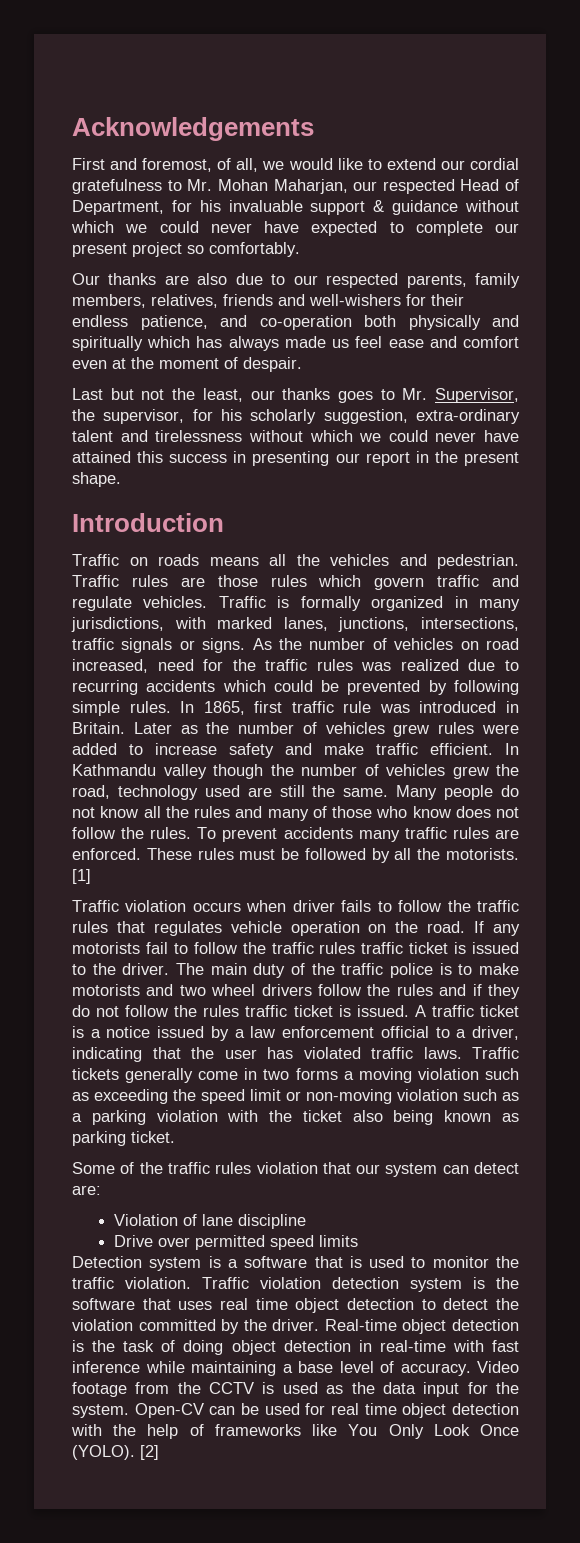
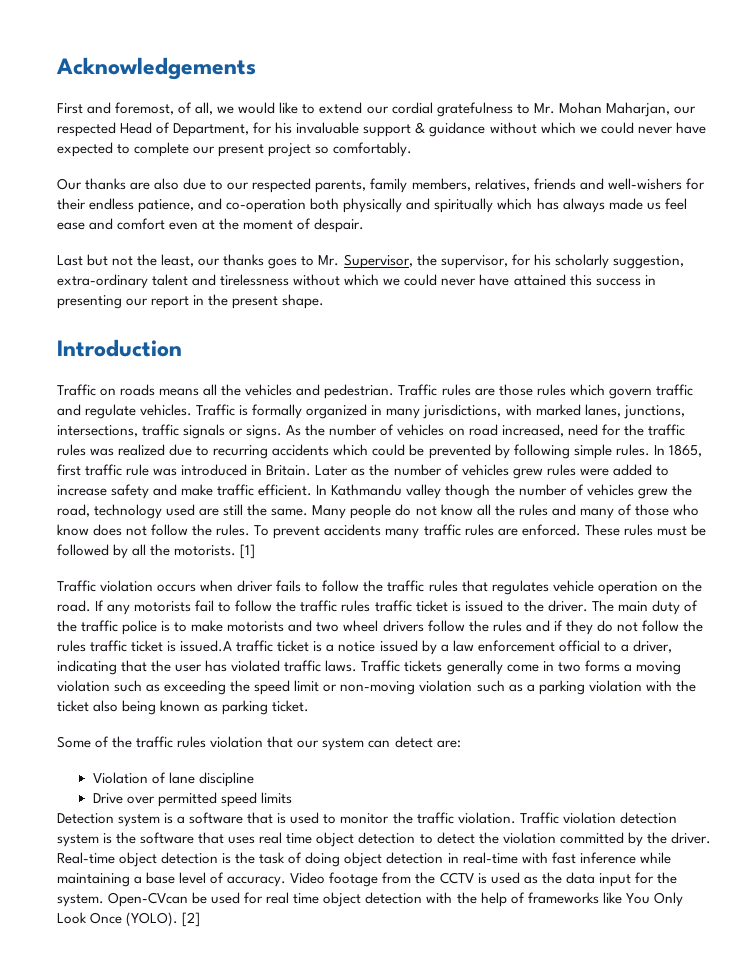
[356,1005,426,1017] issued. A -> [180,640,233,652] issued.A
[134,1403,236,1418] Open-CV can -> [108,892,189,907] Open-CVcan

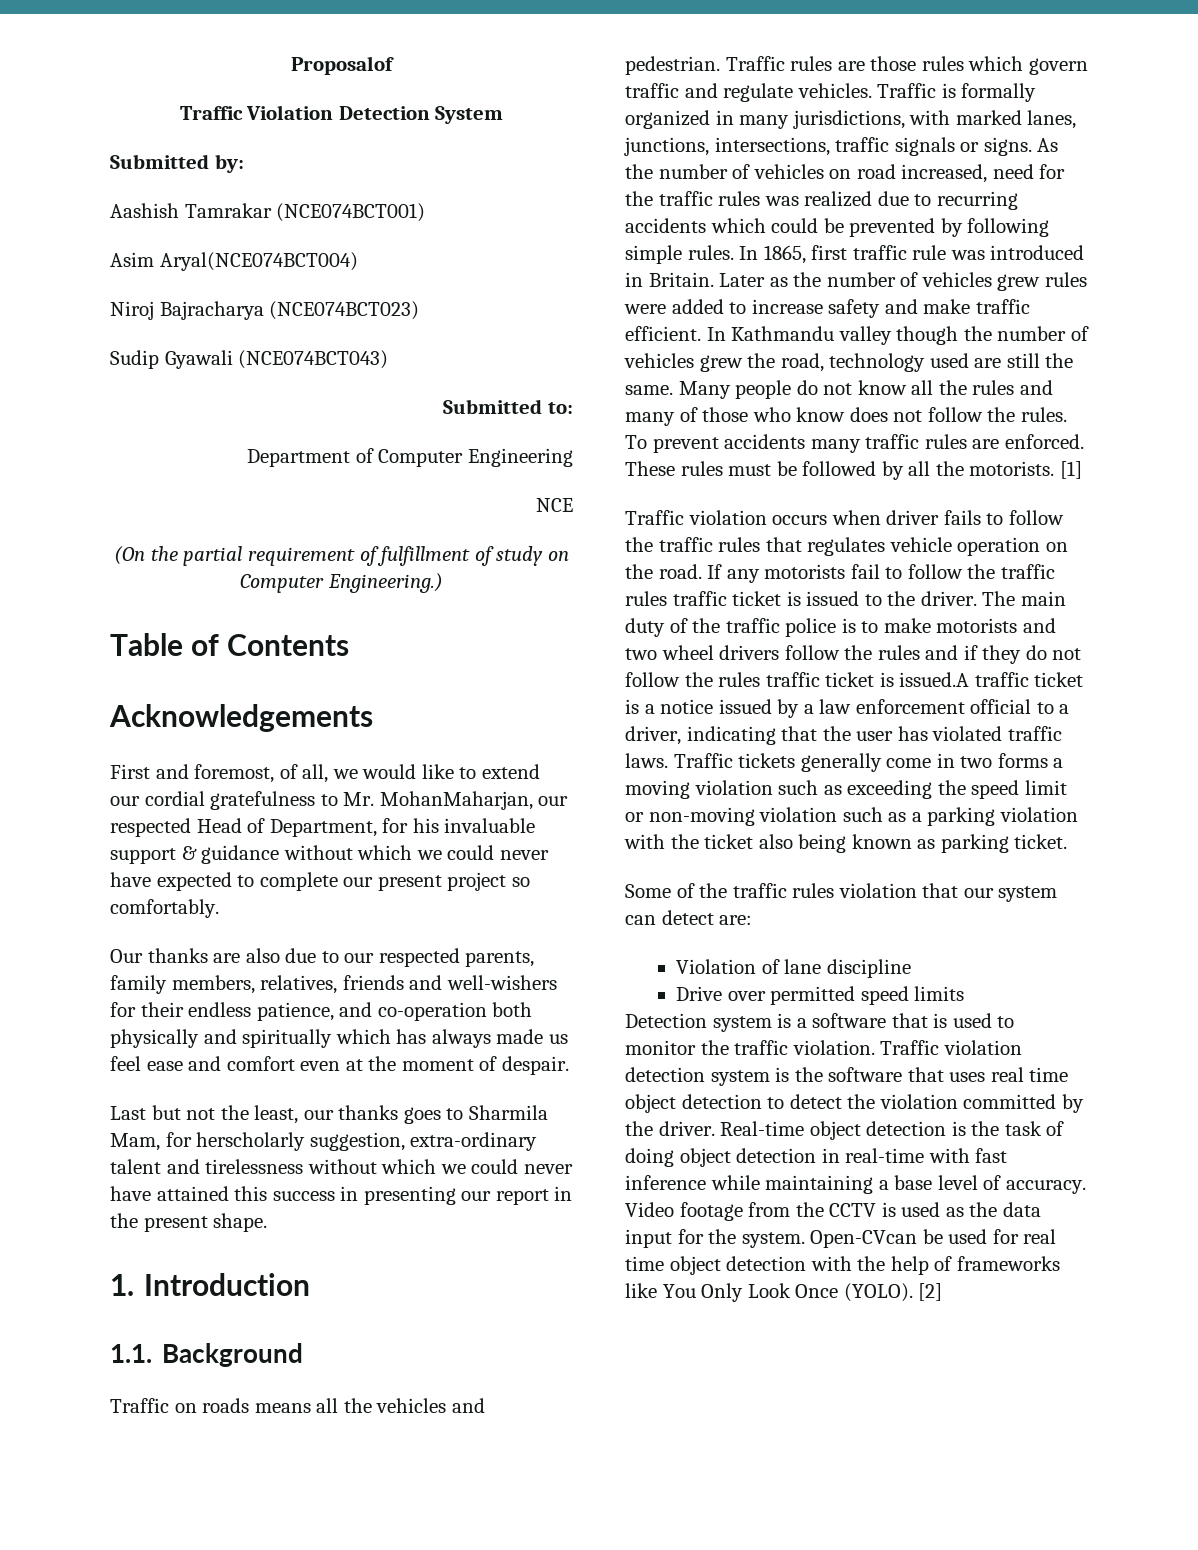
(56, 68) none -> [291,56,394,75] [179,105,504,124] [110,154,244,173] [110,203,426,222] [110,252,358,271] [110,301,420,320] [110,350,389,369] [443,399,573,414] [247,448,573,467] [536,498,573,512] [114,546,569,566] [240,573,443,593] [110,633,350,656] Proposalof // Traffic Violation Detection System // Submitted by: // Aashish Tamrakar (NCE074BCT001) // Asim Aryal(NCE074BCT004) // Niroj Bajracharya (NCE074BCT023) // Sudip Gyawali (NCE074BCT043) // Submitted to: // Department of Computer Engineering // NCE // (On the partial requirement of fulfillment of study on Computer Engineering.) // Table of Contents //
[558,102,670,117] Mohan Maharjan, -> [379,791,533,810] MohanMaharjan,
[318,254,609,269] Mr. Supervisor, the supervisor, for his scholarly -> [468,1105,548,1120] [110,1132,306,1151] Sharmila Mam, for herscholarly
(325, 301) none -> [110,1274,134,1296] 1.
(182, 348) none -> [110,1343,304,1367] // 1.1. Background

